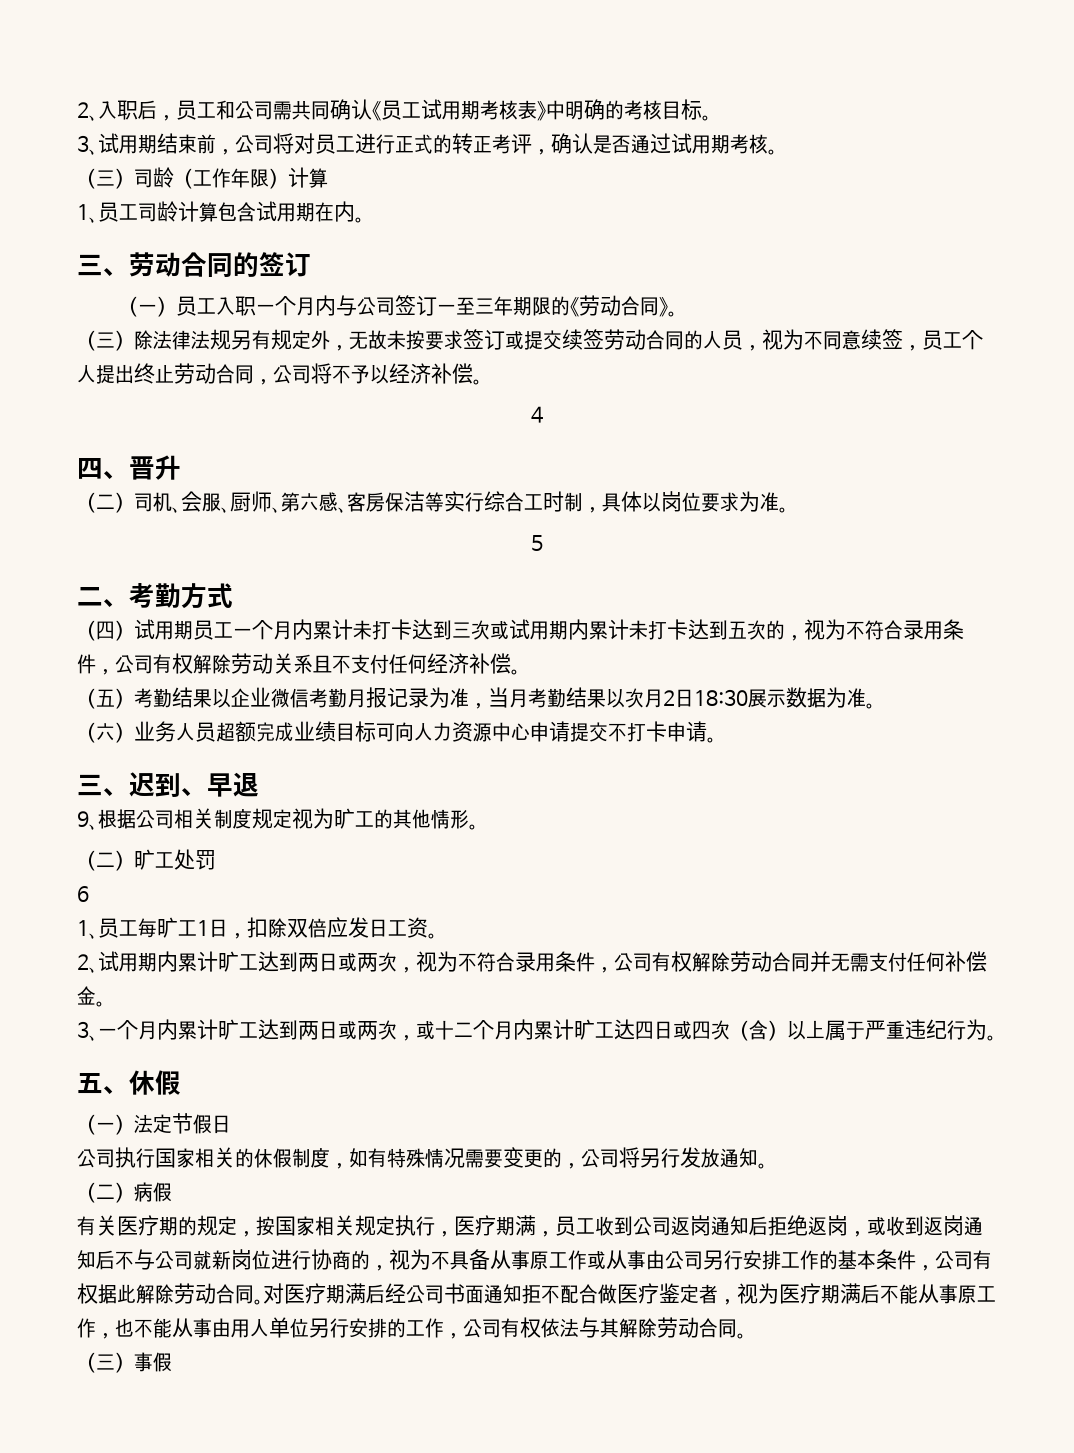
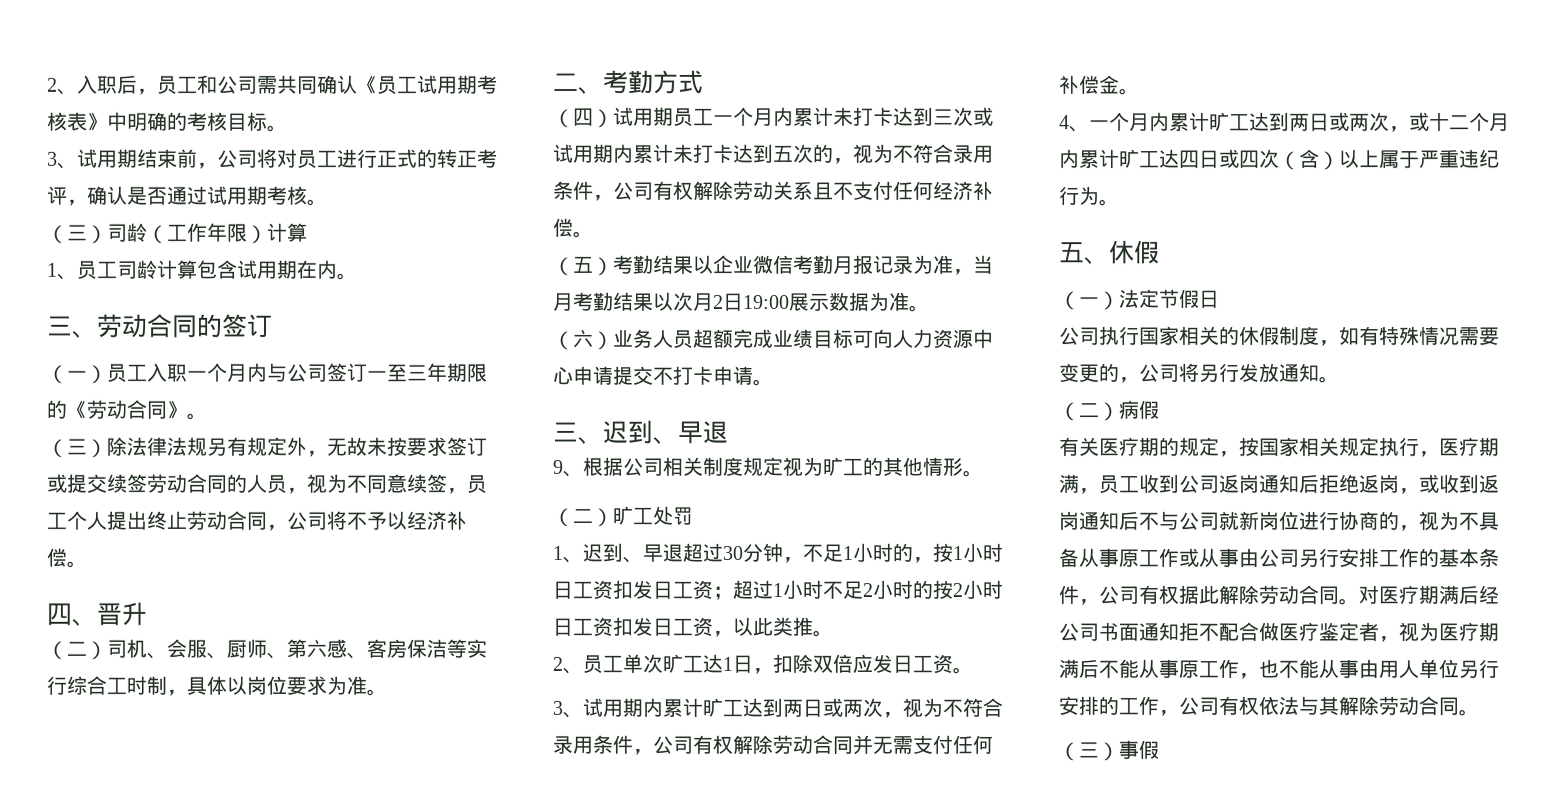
[531,406,543,423] // 4 -> (87, 564) none
[531,535,543,551] // 5 -> (387, 692) none
[694,689,748,706] 18:30 -> [743,294,790,310] 19:00
[77,886,89,902] [77,917,197,939] 6 // 1、员工每旷工 -> [552,542,1003,564] [552,579,1003,600] [552,616,833,638] [552,653,723,674] 1、迟到、早退超过30分钟，不足1小时的，按1小时日工资扣发日工资；超过1小时不足2小时的按2小时日工资扣发日工资，以此类推。 // 2、员工单次旷工达
[77,954,89,970] 2 -> [552,700,563,715] 3
[77,1021,89,1038] 3 -> [1059,115,1070,130] 4

